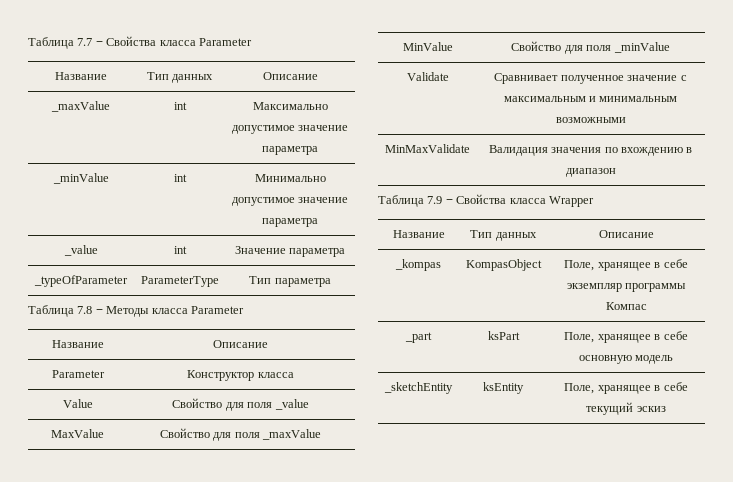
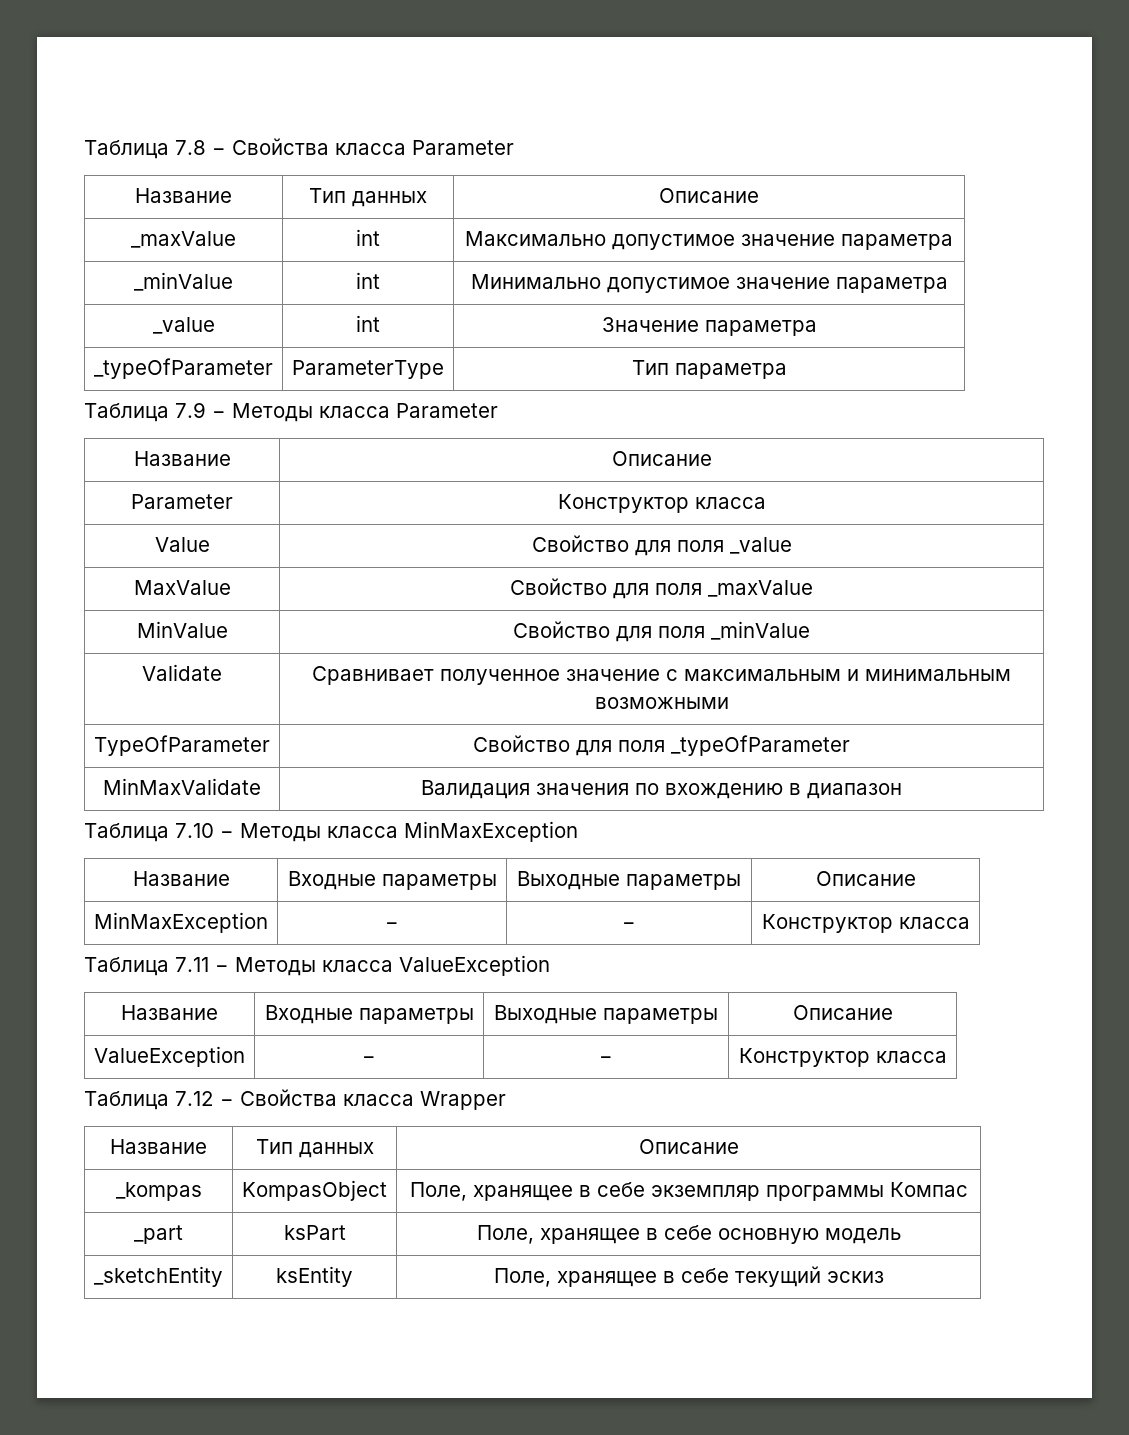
[28,37,93,49] Таблица 7.7 -> [84,140,206,159] Таблица 7.8
[77,306,93,314] 7.8 -> [175,402,206,418] 7.9
(626, 120) none -> [94,735,270,756] [473,735,850,756] // TypeOfParameter | Свойство для поля _typeOfParameter
[427,196,443,204] 7.9 -> [175,821,578,842] [132,871,230,886] [287,871,497,890] [517,871,741,890] [815,871,916,886] [94,912,268,933] [385,922,399,929] [622,922,636,929] [761,914,970,933] [84,955,550,976] [121,1005,218,1020] [264,1005,474,1024] [494,1005,718,1024] [792,1005,893,1020] [94,1046,245,1067] [362,1056,376,1063] [599,1056,613,1063] [738,1048,947,1067] [84,1091,214,1110] 7.10 − Методы класса MinMaxException // Название | Входные параметры | Выходные параметры | Описание // MinMaxException | − | − | Конструктор класса // Таблица 7.11 − Методы класса ValueException // Название | Входные параметры | Выходные параметры | Описание // ValueException | − | − | Конструктор класса // Таблица 7.12

